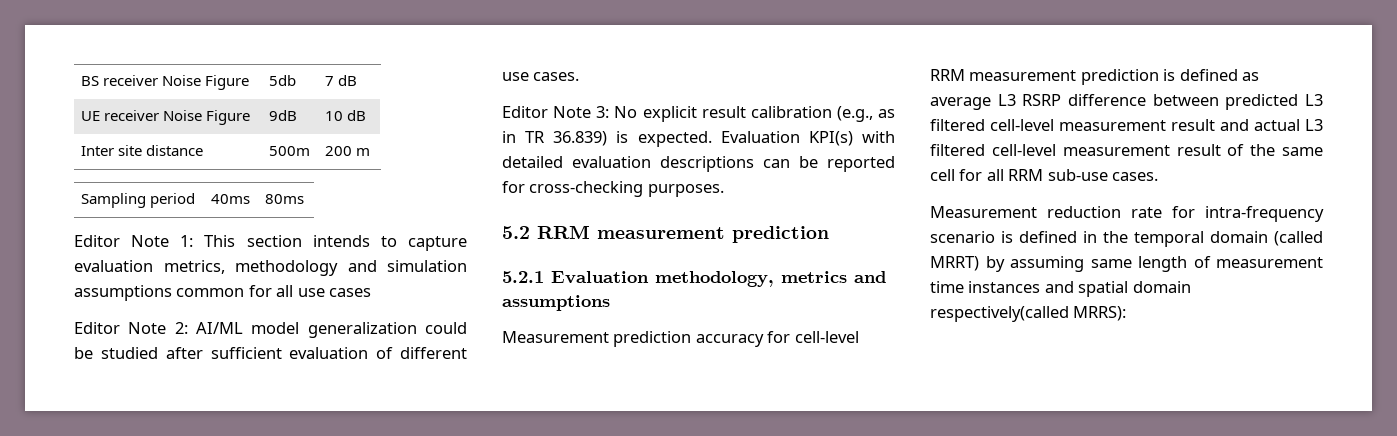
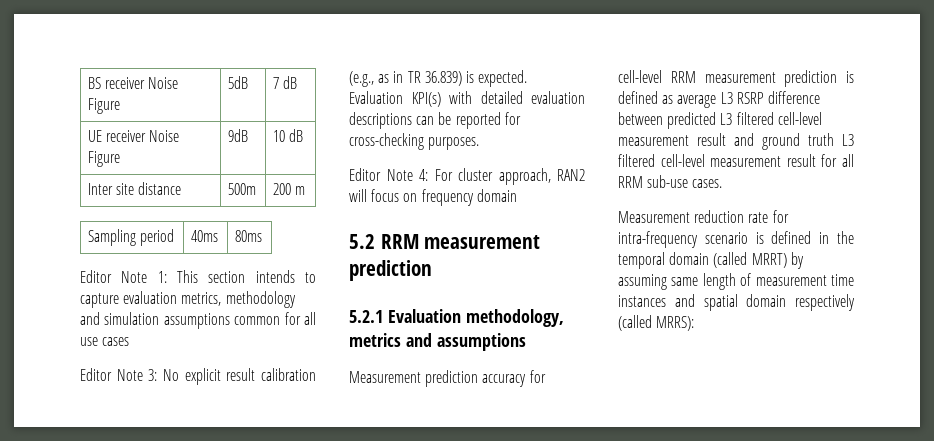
[269,75,297,86] 5db -> [227,76,248,89] 5dB
[74,322,467,338] [74,347,467,359] [502,72,580,81] // Editor Note 2: AI/ML model generalization could be studied after sufficient evaluation of different use cases. -> (130, 341) none
(724, 190) none -> [349,168,585,185] [349,189,517,206] // Editor Note 4: For cluster approach, RAN2 will focus on frequency domain
[1254,119,1323,131] [930,144,1323,156] [930,169,955,181] actual L3 filtered cell-level measurement result of the same cell -> [762,133,854,150] [618,154,816,167] ground truth L3 filtered cell-level measurement result
[930,306,1069,322] respectively(called -> [795,294,855,311] [618,315,652,331] respectively (called

